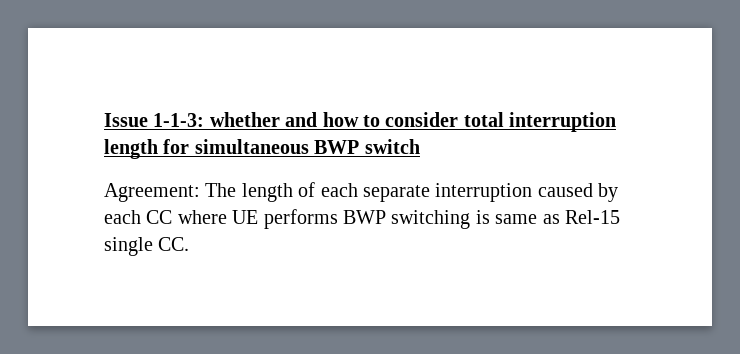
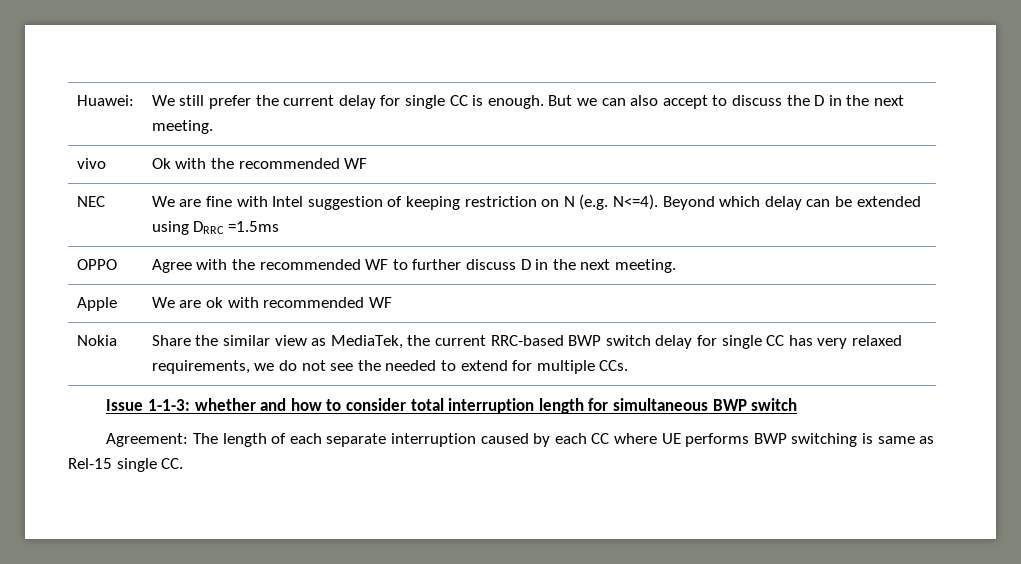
(104, 120) none -> [76,95,134,106] [151,95,904,109] [151,120,213,134] [76,158,106,169] [151,158,368,169] [76,196,105,207] [151,194,921,210] [151,221,280,235] [76,259,117,270] [151,259,676,273] [76,297,117,311] [151,297,392,308] [76,335,117,346] [151,335,902,349] [151,360,629,374] Huawei: | We still prefer the current delay for single CC is enough. But we can also accept to discuss the D in the next meeting. // vivo | Ok with the recommended WF // NEC | We are fine with Intel suggestion of keeping restriction on N (e.g. N<=4). Beyond which delay can be extended using DRRC =1.5ms // OPPO | Agree with the recommended WF to further discuss D in the next meeting. // Apple | We are ok with recommended WF // Nokia | Share the similar view as MediaTek, the current RRC-based BWP switch delay for single CC has very relaxed requirements, we do not see the needed to extend for multiple CCs. //

